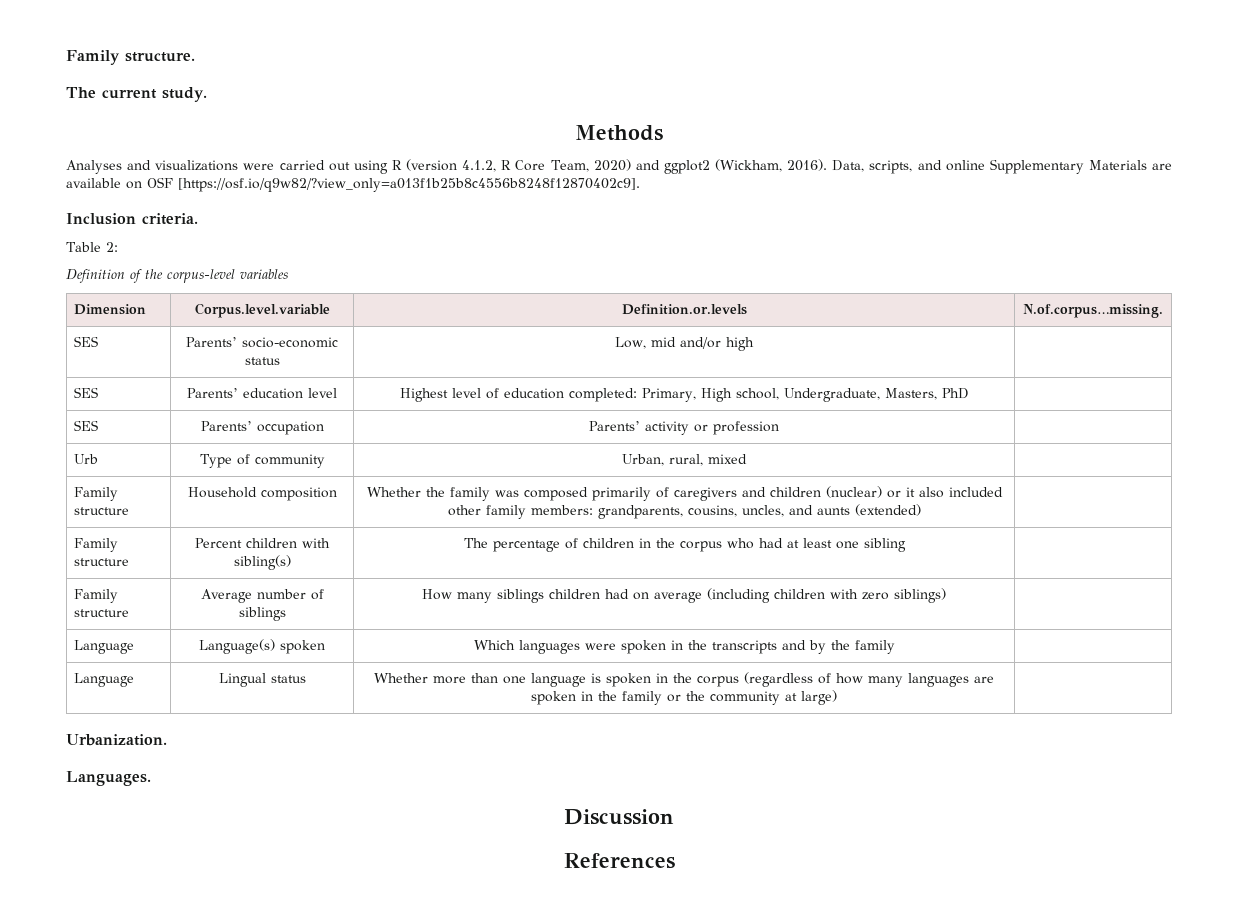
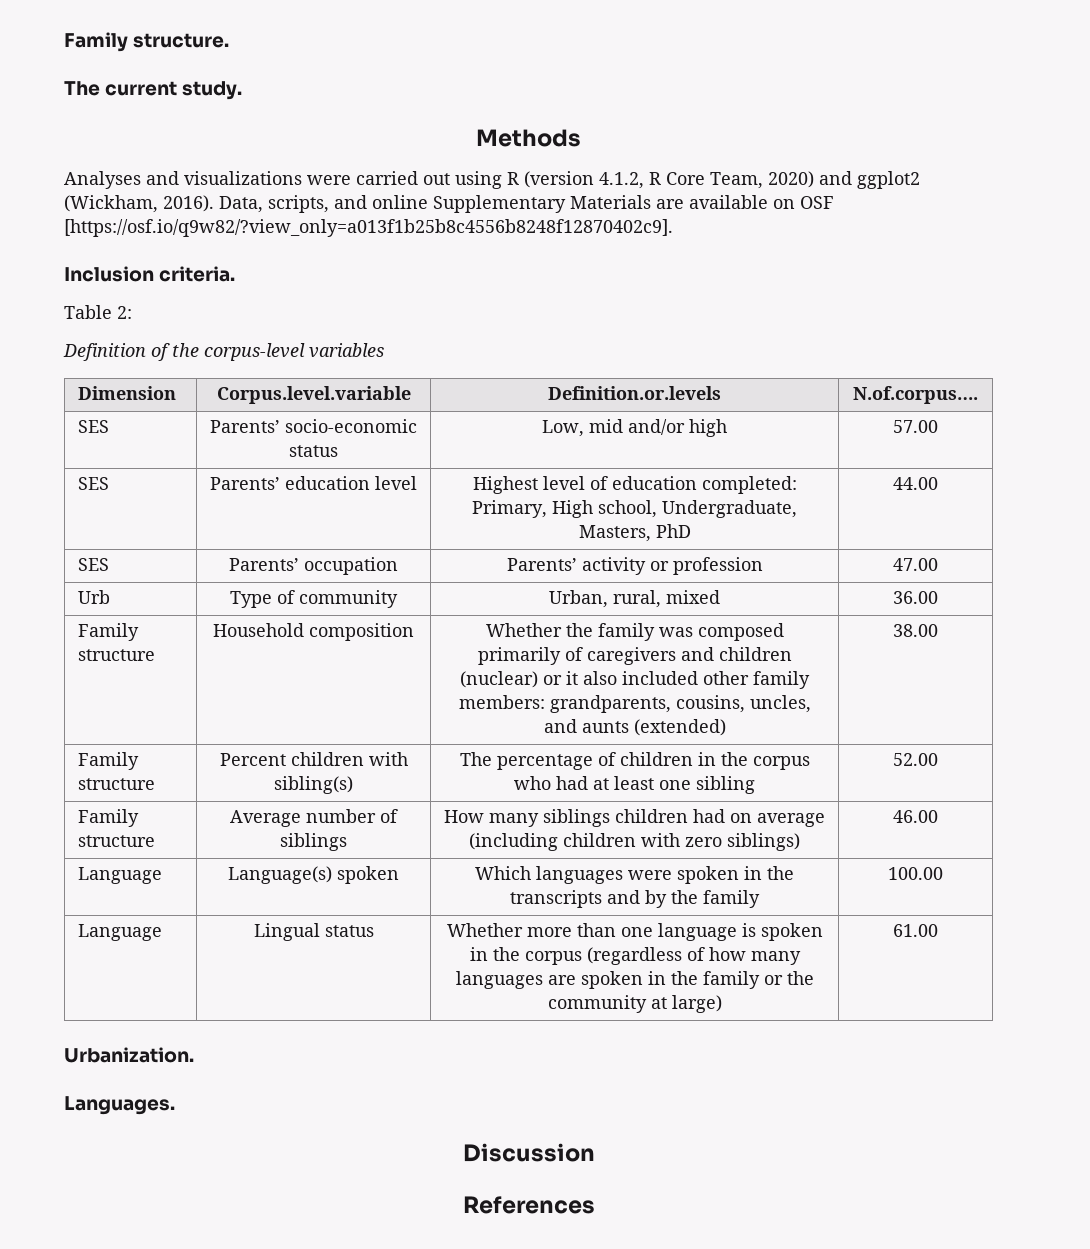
[1023,304,1163,318] N.of.corpus…missing. -> [853,386,978,404] N.of.corpus….
(754, 344) none -> [893,420,938,433] 57.00
(969, 393) none -> [893,477,938,490] 44.00
(779, 428) none -> [893,558,938,571] 47.00
(747, 459) none -> [893,591,938,604] 36.00
(921, 510) none -> [893,624,938,637] 38.00
(906, 545) none -> [893,753,938,766] 52.00
(946, 595) none -> [893,810,938,823] 46.00
(895, 647) none -> [888,867,943,880] 100.00
(837, 697) none -> [893,924,938,937] 61.00

